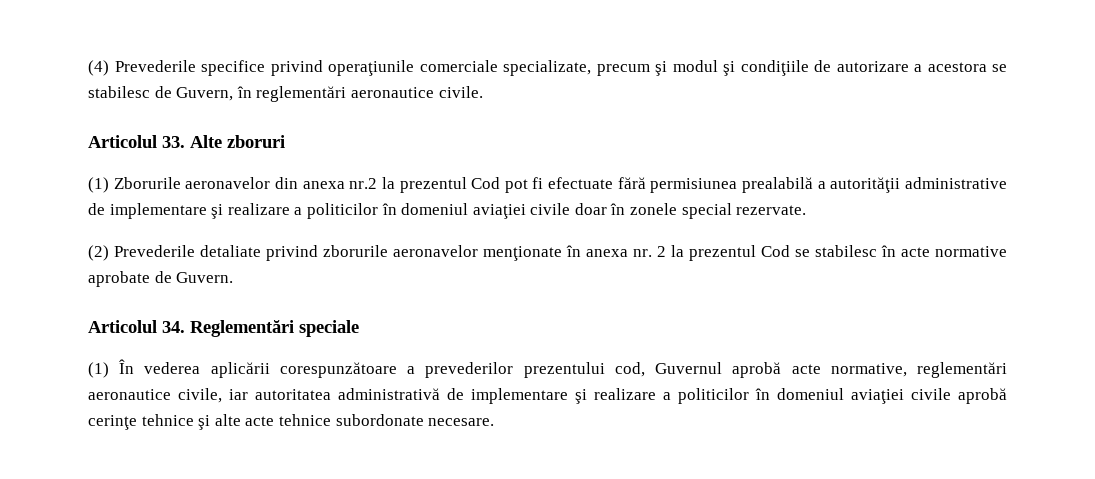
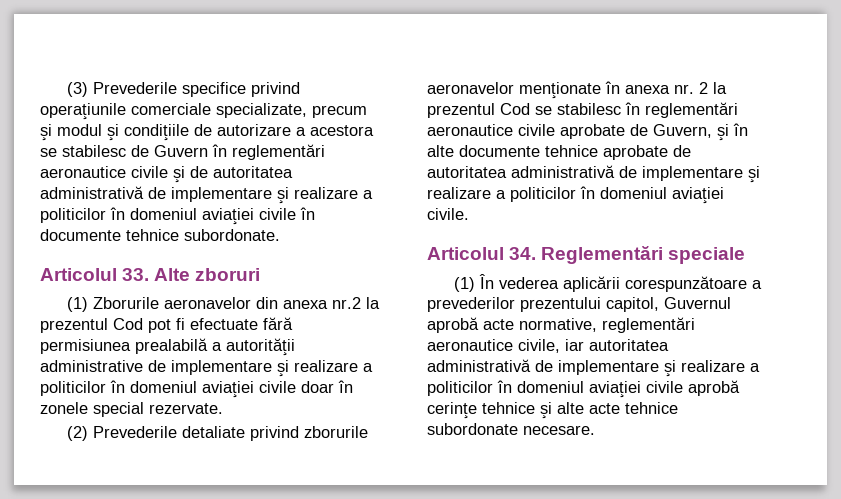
[88,60,109,76] (4) -> [67,82,89,97] (3)
[176,86,483,102] Guvern, în reglementări aeronautice civile. -> [154,144,325,160] [40,166,293,183] [40,186,373,204] [40,207,315,225] [40,229,280,241] Guvern în reglementări aeronautice civile şi de autoritatea administrativă de implementare şi realizare a politicilor în domeniul aviaţiei civile în documente tehnice subordonate.
[901,246,1007,257] [88,271,234,287] acte normative aprobate de Guvern. -> [645,102,738,118] [427,123,748,141] [427,145,691,160] [427,165,760,183] [427,186,724,204] [427,208,469,220] reglementări aeronautice civile aprobate de Guvern, şi în alte documente tehnice aprobate de autoritatea administrativă de implementare şi realizare a politicilor în domeniul aviaţiei civile.
[614,362,645,377] cod, -> [606,297,659,312] capitol,

